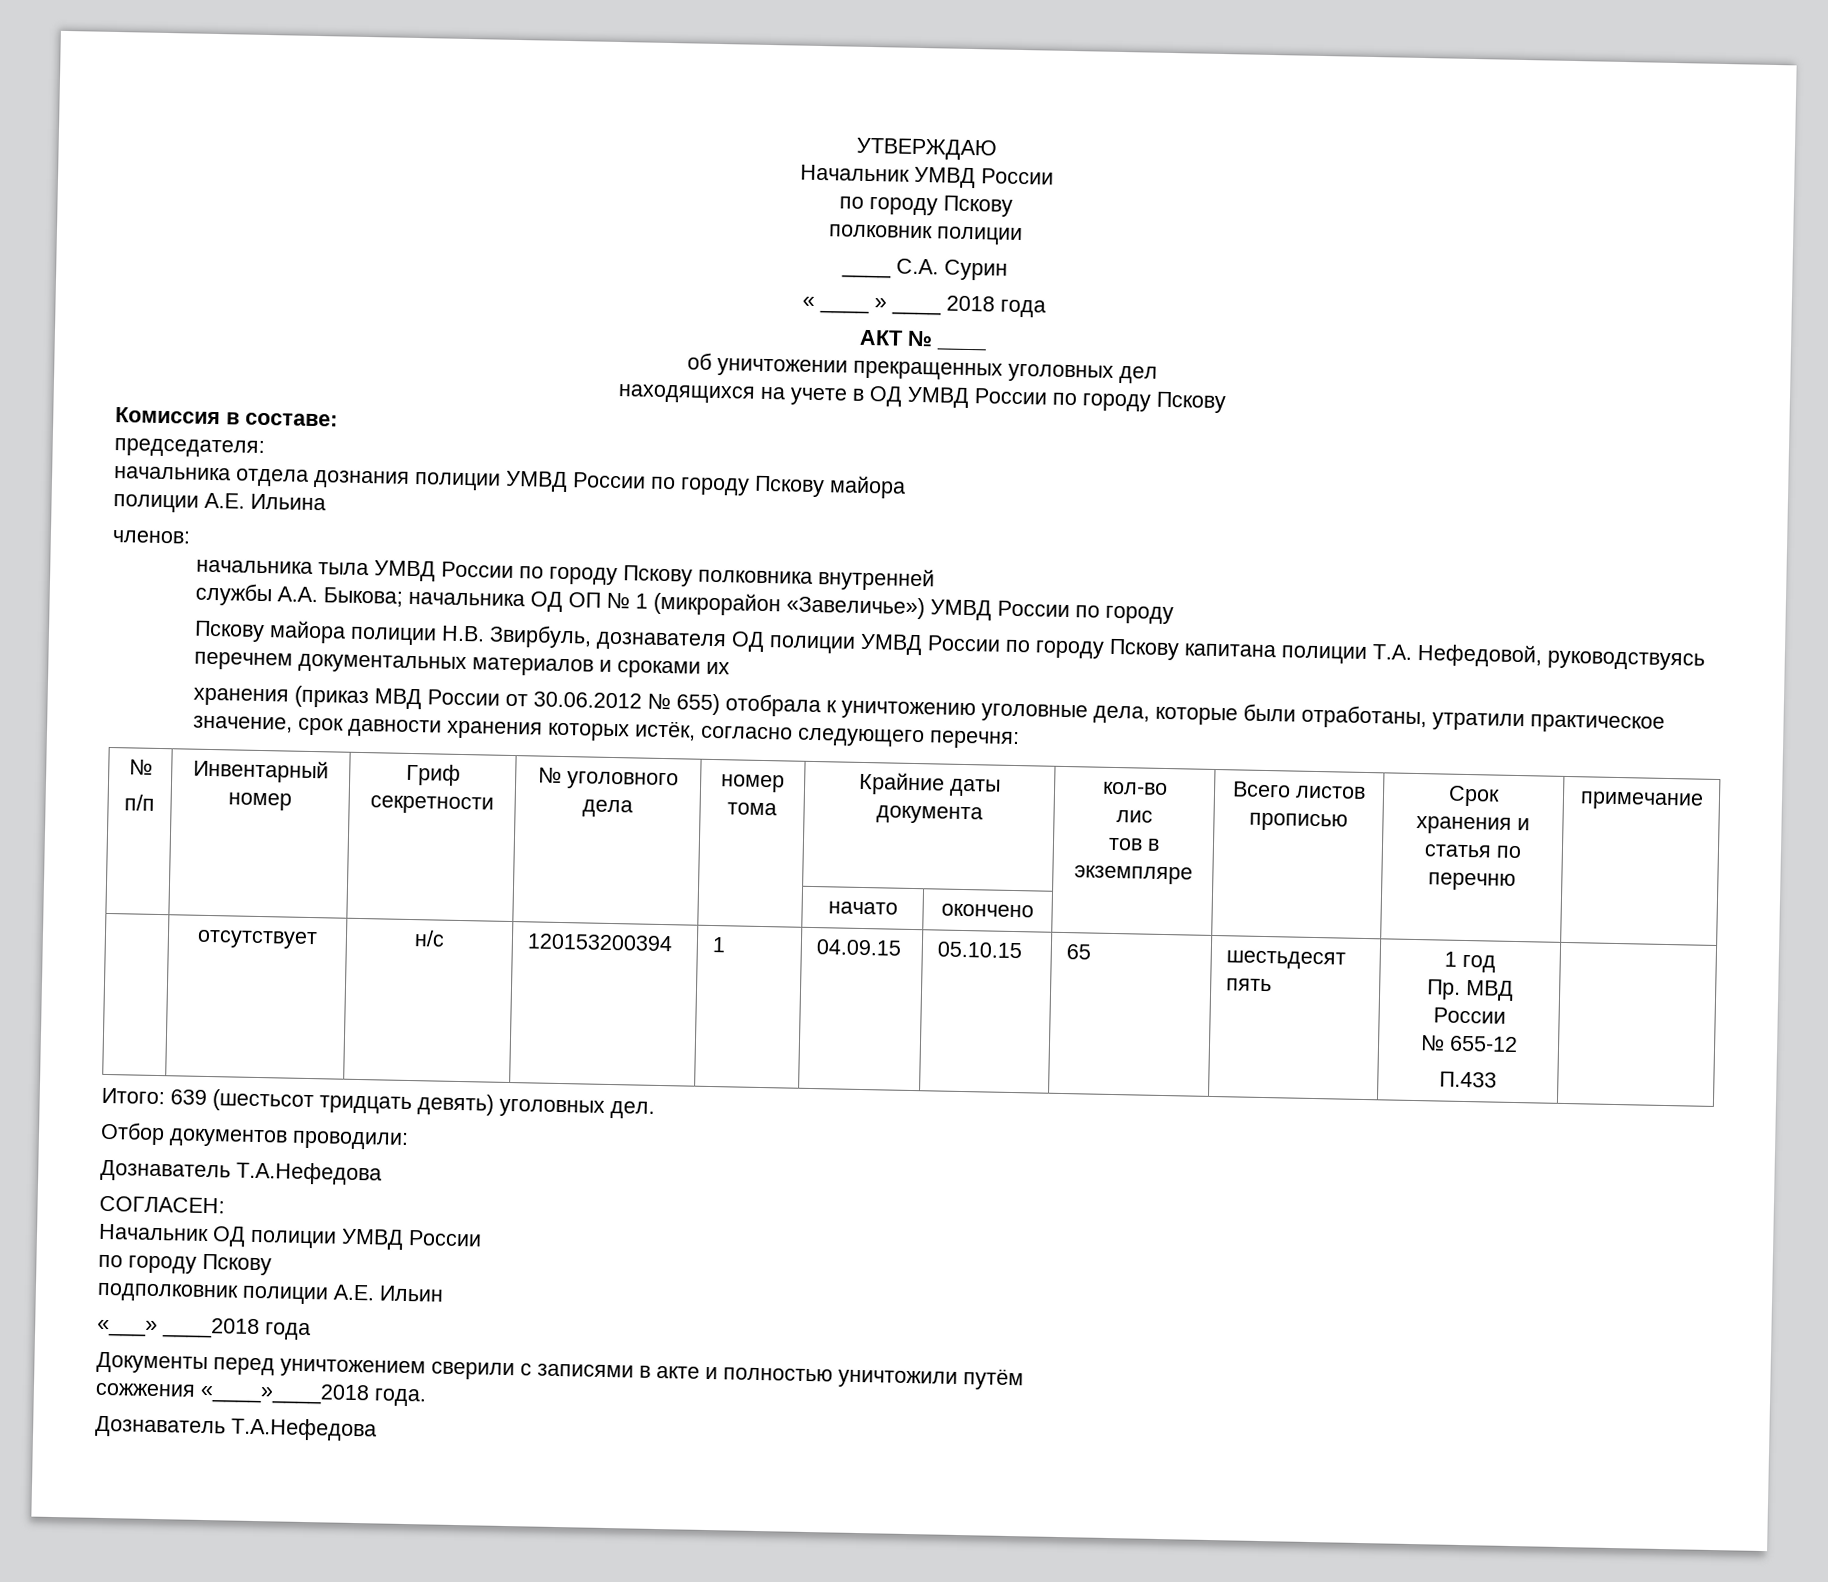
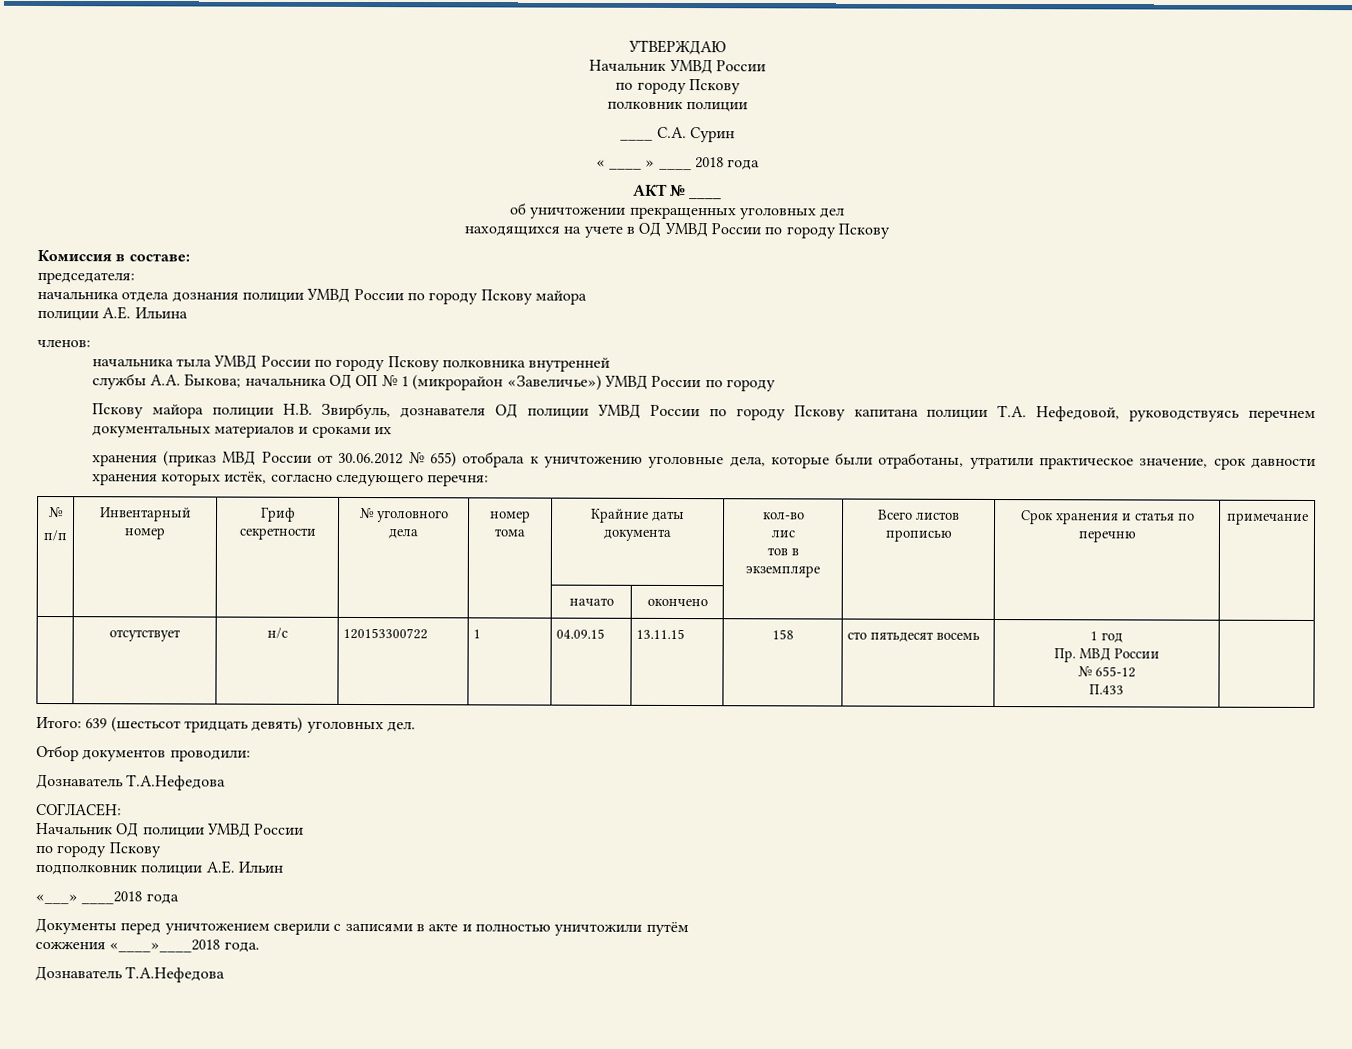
[527,933,674,952] 120153200394 -> [343,627,429,640] 120153300722
[937,941,1023,959] [1066,944,1092,960] [1226,950,1347,970] [1226,978,1273,992] 05.10.15 | 65 | шестьдесят пять -> [636,628,686,640] [771,629,794,640] [847,631,981,642] 13.11.15 | 158 | сто пятьдесят восемь

